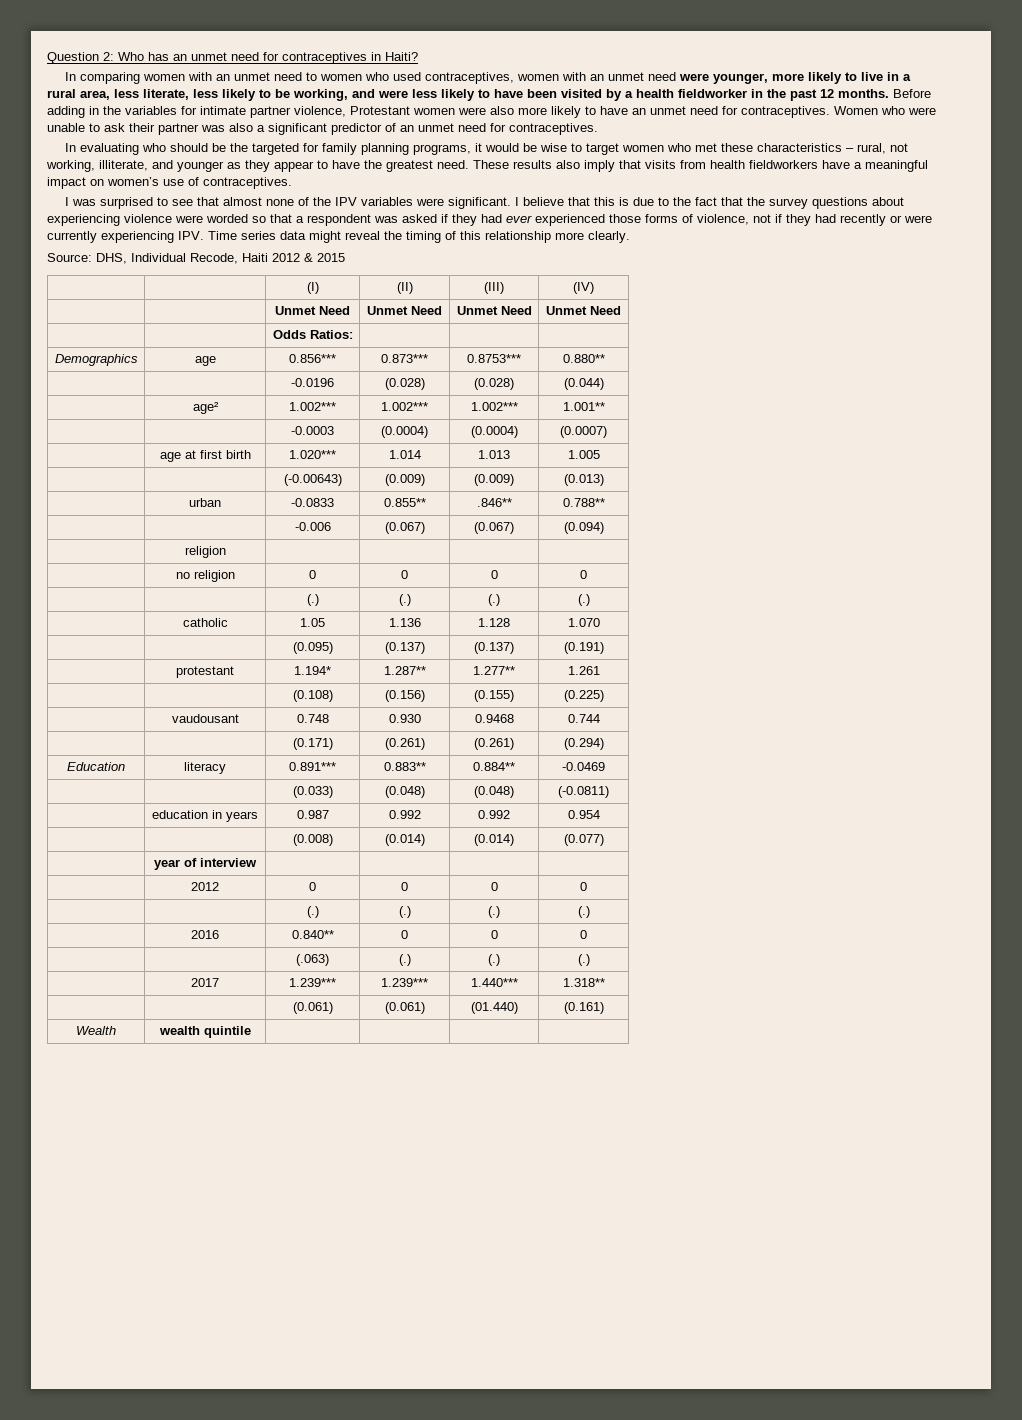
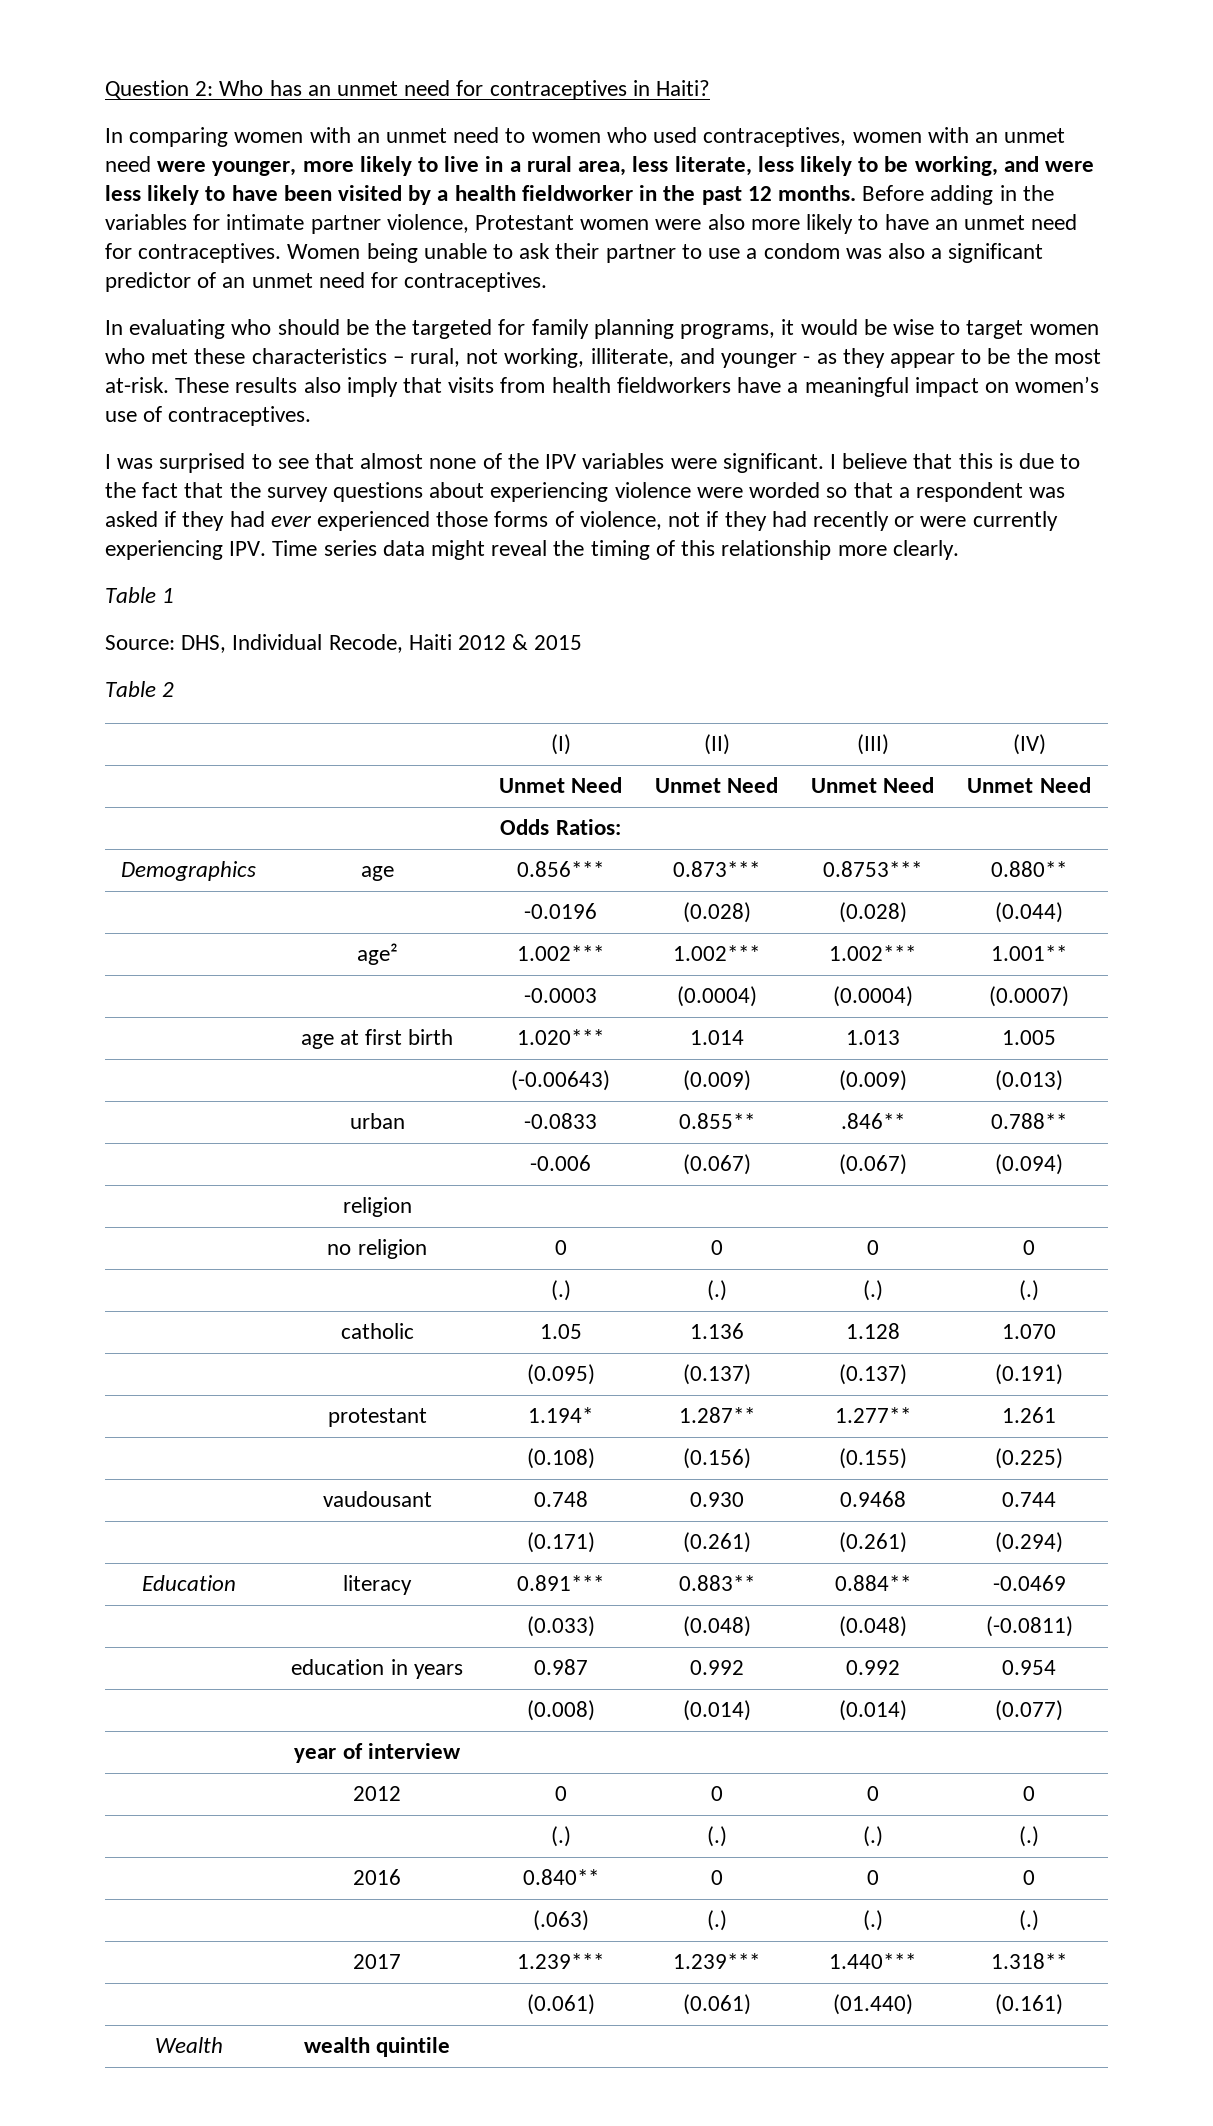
[881,106,936,115] who were -> [366,243,418,263] being
(199, 129) none -> [681,243,840,259] to use a condom
(224, 166) none -> [803,356,811,364] -
[332,160,469,172] have the greatest need. -> [987,348,1101,364] [105,377,169,393] be the most at-risk.
(630, 237) none -> [105,587,175,603] // Table 1
(345, 257) none -> [105,681,175,697] // Table 2

